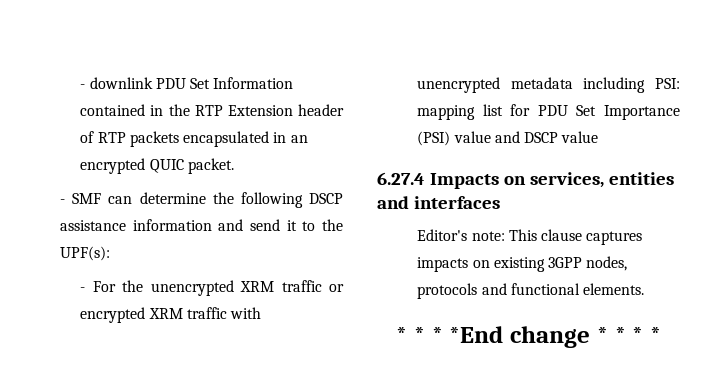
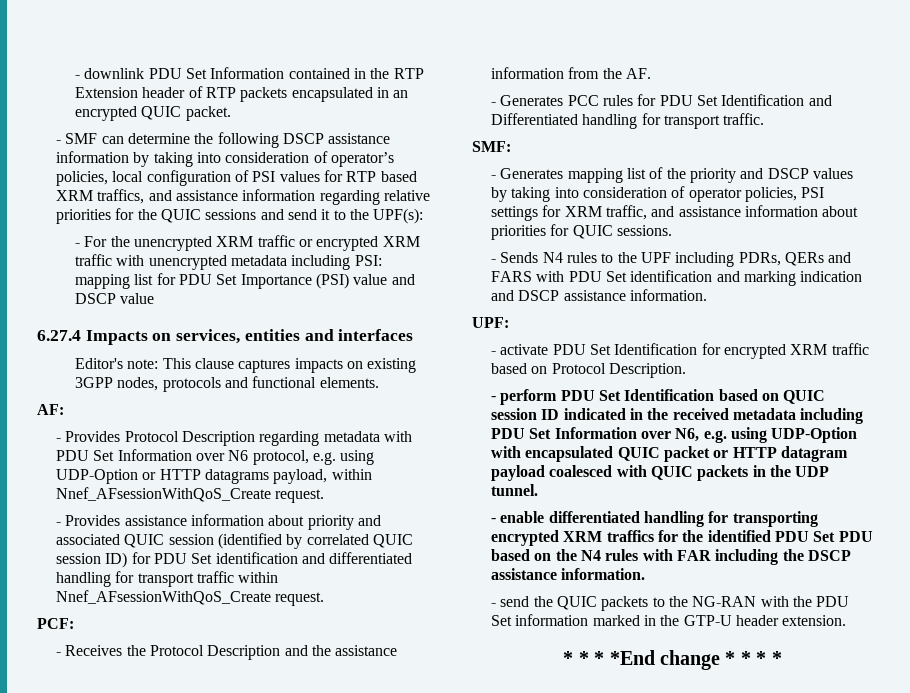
(212, 225) none -> [133,151,394,167] [55,170,417,186] [55,189,430,205] [55,208,257,224] by taking into consideration of operator’s policies, local configuration of PSI values for RTP based XRM traffics, and assistance information regarding relative priorities for the QUIC sessions
(645, 289) none -> [37,404,64,415] [55,431,412,446] [55,449,375,465] [55,469,372,484] [55,487,325,503] [55,514,381,530] [55,533,413,549] [55,552,413,568] [55,571,279,587] [55,590,325,606] [37,618,74,629] [55,645,398,660] [490,67,651,79] [490,94,832,106] [490,113,765,129] [472,141,511,152] [490,167,853,183] [490,186,825,202] [490,205,859,221] [490,224,672,240] [490,252,852,267] [490,270,863,286] [490,289,707,301] [472,317,509,328] [490,343,869,359] [490,363,686,378] [490,389,826,405] [490,408,864,424] [490,427,858,443] [490,446,848,462] [490,465,830,481] [490,484,538,496] [490,511,818,527] [490,530,873,546] [490,549,851,565] [490,568,646,580] [490,596,850,611] [490,614,847,626] // AF: // - Provides Protocol Description regarding metadata with PDU Set Information over N6 protocol, e.g. using UDP-Option or HTTP datagrams payload, within Nnef_AFsessionWithQoS_Create request. // - Provides assistance information about priority and associated QUIC session (identified by correlated QUIC session ID) for PDU Set identification and differentiated handling for transport traffic within Nnef_AFsessionWithQoS_Create request. // PCF: // - Receives the Protocol Description and the assistance information from the AF. // - Generates PCC rules for PDU Set Identification and Differentiated handling for transport traffic. // SMF: // - Generates mapping list of the priority and DSCP values by taking into consideration of operator policies, PSI settings for XRM traffic, and assistance information about priorities for QUIC sessions. // - Sends N4 rules to the UPF including PDRs, QERs and FARS with PDU Set identification and marking indication and DSCP assistance information. // UPF: // - activate PDU Set Identification for encrypted XRM traffic based on Protocol Description. // - perform PDU Set Identification based on QUIC session ID indicated in the received metadata including PDU Set Information over N6, e.g. using UDP-Option with encapsulated QUIC packet or HTTP datagram payload coalesced with QUIC packets in the UDP tunnel. // - enable differentiated handling for transporting encrypted XRM traffics for the identified PDU Set PDU based on the N4 rules with FAR including the DSCP assistance information. // - send the QUIC packets to the NG-RAN with the PDU Set information marked in the GTP-U header extension.

